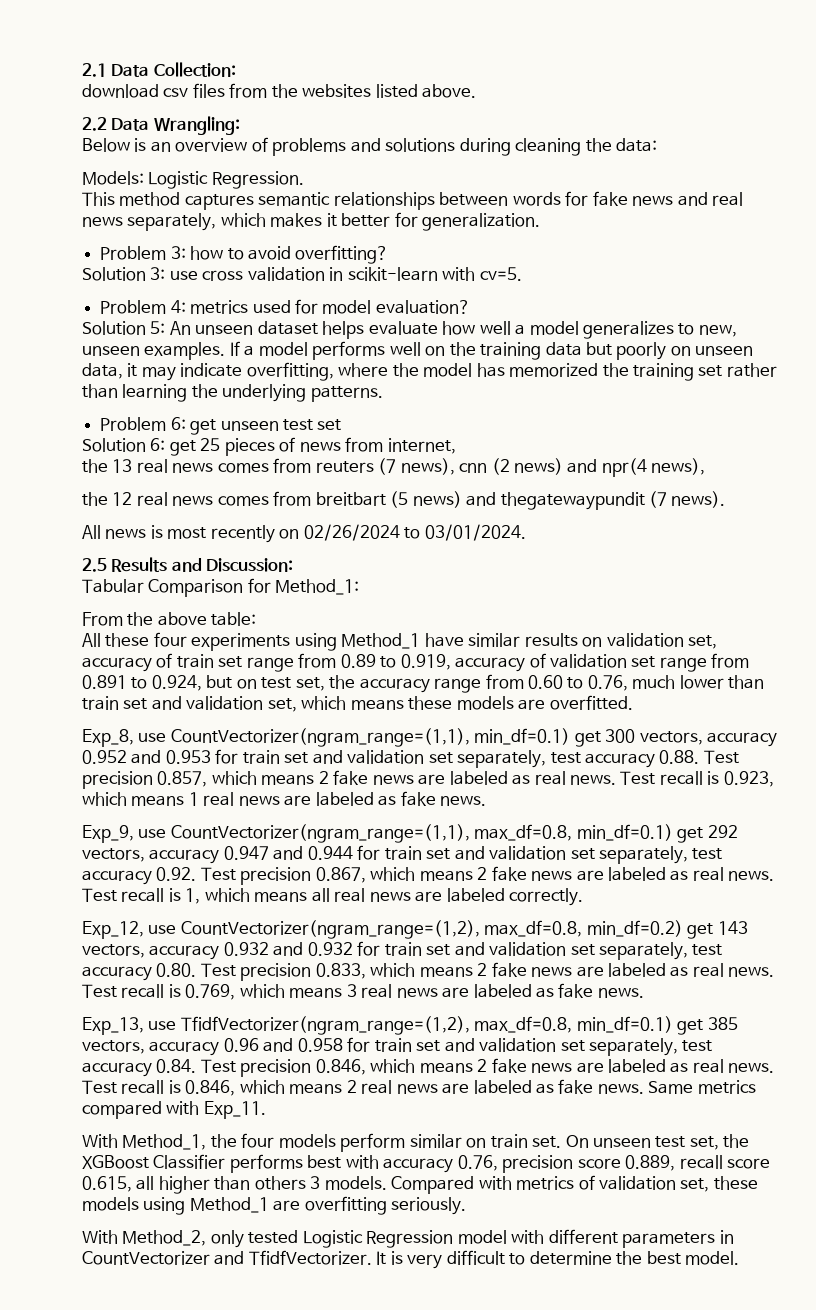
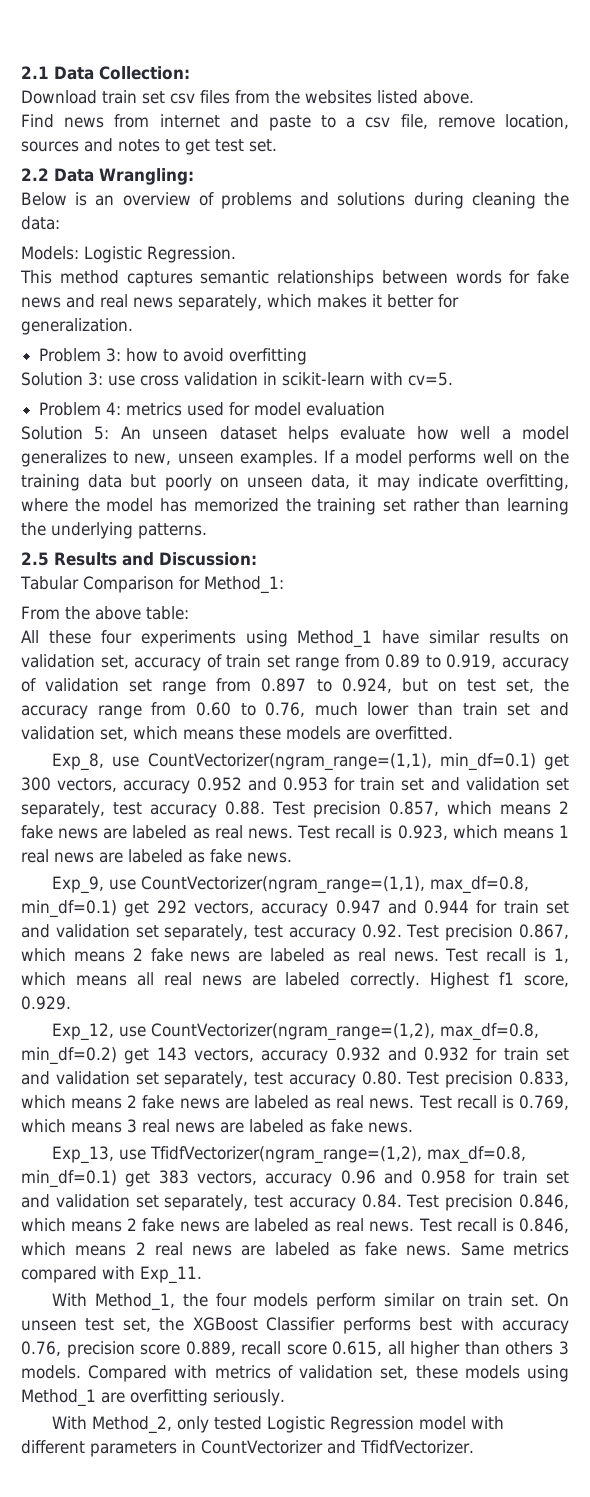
[82,84,159,98] download -> [21,90,165,104] Download train set
(477, 91) none -> [21,114,569,131] [21,138,277,155] // Find news from internet and paste to a csv file, remove location, sources and notes to get test set.
[295,245,389,264] overfitting? -> [229,348,308,365] overfitting
[375,300,470,314] evaluation? -> [306,402,386,416] evaluation
[100,417,342,435] [82,437,456,456] [82,458,706,477] [82,491,726,510] [82,524,526,543] // Problem 6: get unseen test set // Solution 6: get 25 pieces of news from internet, // the 13 real news comes from reuters (7 news), cnn (2 news) and npr(4 news), // the 12 real news comes from breitbart (5 news) and thegatewaypundit (7 news). // All news is most recently on 02/26/2024 to 03/01/2024. -> (207, 531) none
[82,675,127,689] 0.891 -> [261,678,307,692] 0.897
(583, 897) none -> [430,972,569,989] [21,996,71,1010] Highest f1 score, 0.929.
[707,1017,738,1030] 385 -> [158,1170,189,1184] 383
[376,1250,739,1269] It is very difficult to determine the best model. -> (474, 1447) none

